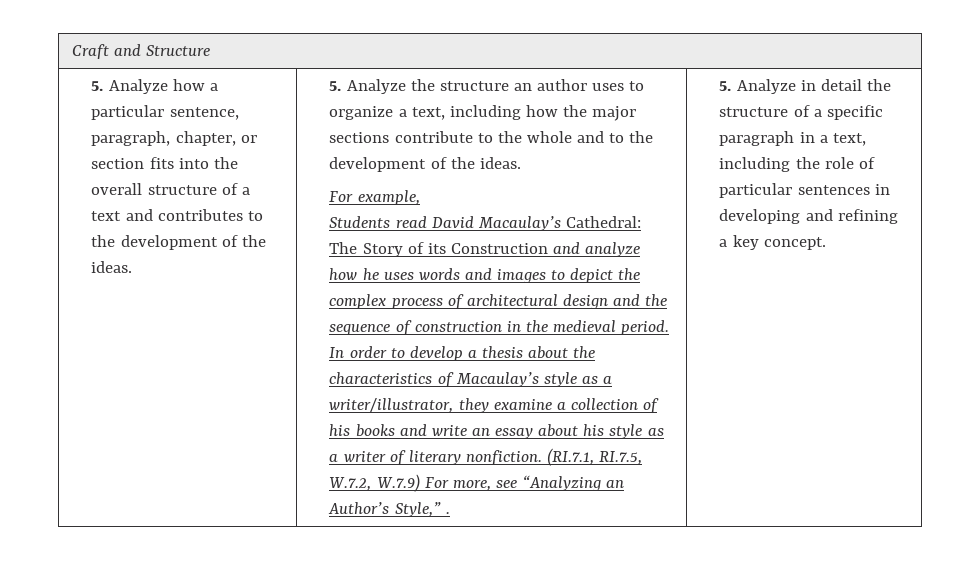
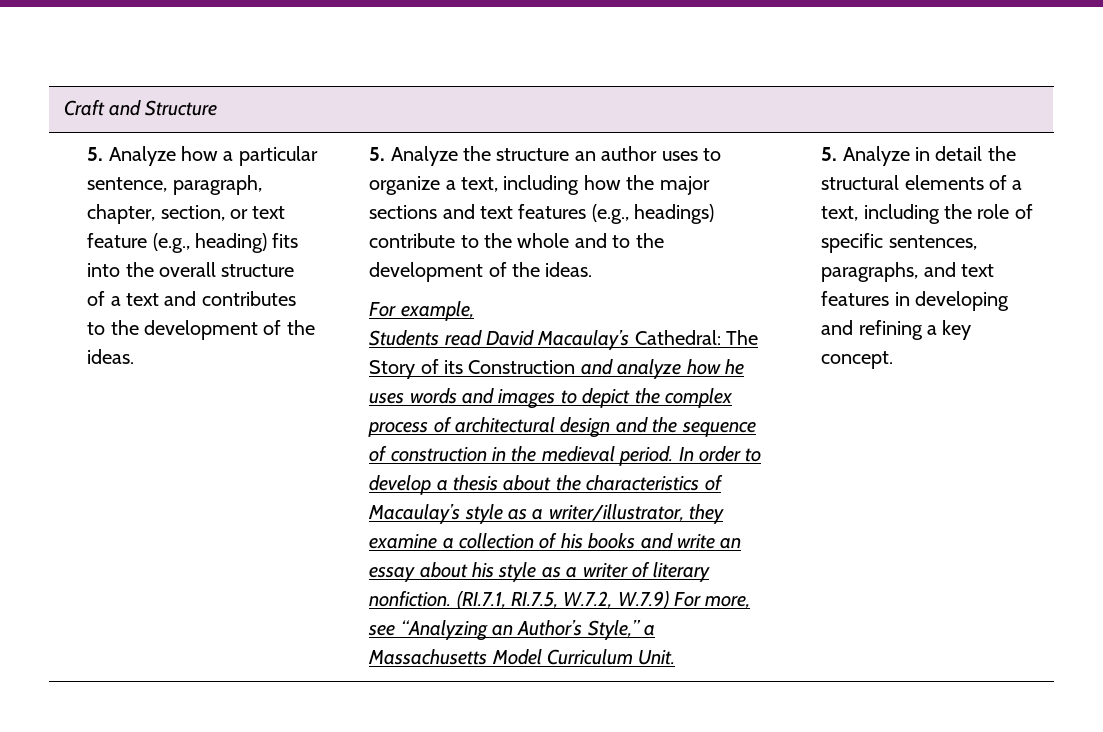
[240,135,257,143] [91,158,145,169] or section -> [160,205,286,221] [87,233,267,253] section, or text feature (e.g., heading)
(390, 137) none -> [442,204,715,224] and text features (e.g., headings)
[445,512,450,514] . -> [644,625,656,636] [368,649,676,665] a Massachusetts Model Curriculum Unit.
[719,105,883,120] [719,131,815,146] structure of a specific paragraph in -> [821,175,1007,190] structural elements of
[719,183,870,198] particular sentences -> [821,233,977,253] [821,262,994,282] [821,291,890,306] specific sentences, paragraphs, and text features

